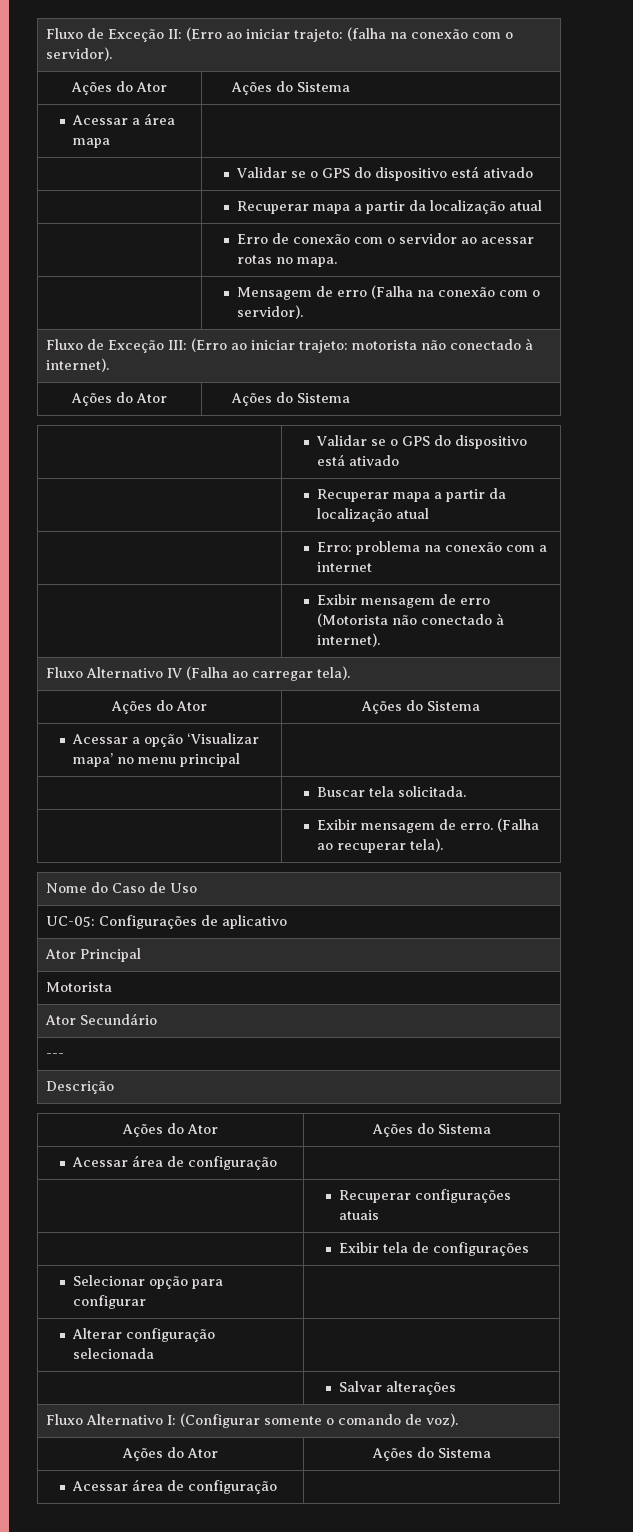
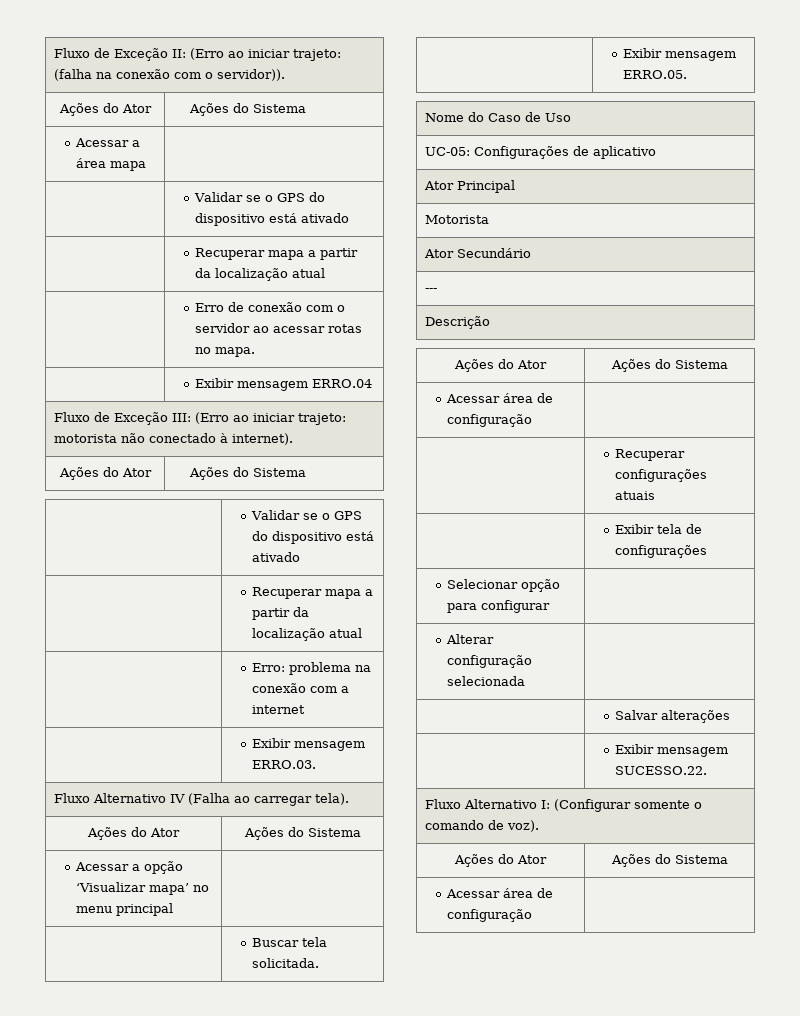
[46,47,113,61] servidor). -> [216,69,285,81] servidor)).
[236,285,540,300] [236,305,303,319] Mensagem de erro (Falha na conexão com o servidor). -> [195,378,373,391] Exibir mensagem ERRO.04
[438,594,490,605] [316,613,504,627] [316,633,380,647] de erro (Motorista não conectado à internet). -> [252,760,317,769] ERRO.03.
[438,818,539,832] [316,838,443,853] de erro. (Falha ao recuperar tela). -> [623,70,688,79] ERRO.05.
(456, 1388) none -> [615,744,729,757] [615,766,708,775] // | Exibir mensagem SUCESSO.22.

